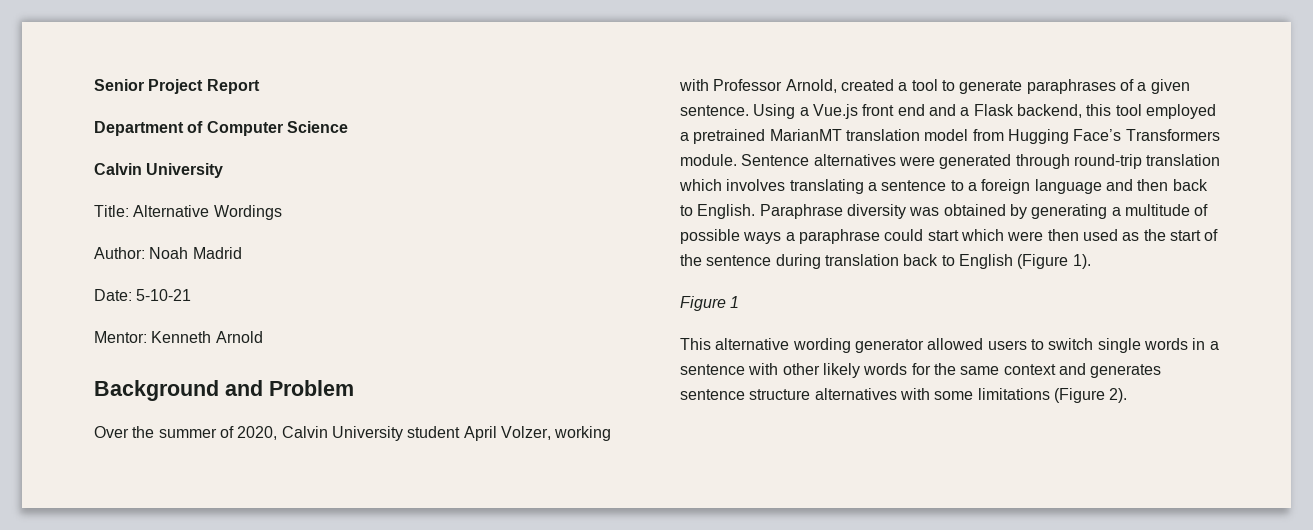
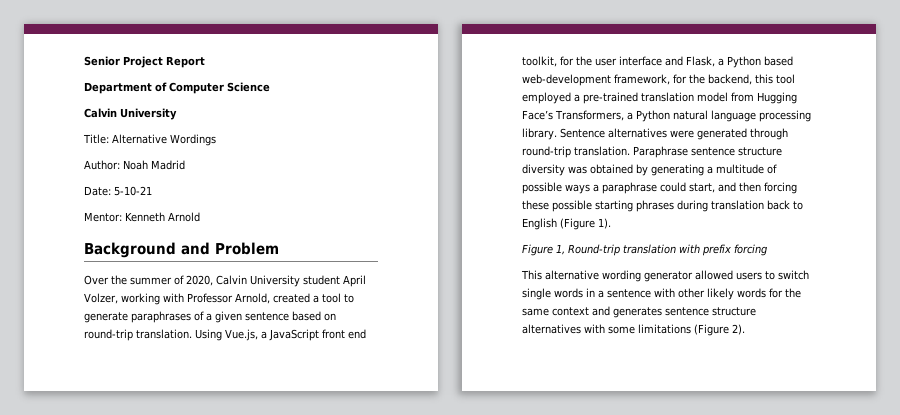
[680,104,1014,119] sentence. Using a Vue.js front end and a Flask -> [245,311,336,321] [84,329,366,341] [522,56,793,68] [522,74,705,86] sentence based on round-trip translation. Using Vue.js, a JavaScript front end toolkit, for the user interface and Flask, a Python based web-development framework, for the
[693,129,842,144] pretrained MarianMT -> [583,92,638,104] pre-trained
[1125,129,1220,141] [680,154,737,166] Transformers module. -> [555,110,811,122] [522,128,557,140] Transformers, a Python natural language processing library.
[1146,154,1221,166] [679,179,1208,194] [680,204,843,219] translation which involves translating a sentence to a foreign language and then back to English. Paraphrase -> [574,146,782,158] translation. Paraphrase sentence structure
[927,229,1219,241] [680,254,772,266] start which were then used as the start of the sentence -> [689,182,797,194] [522,200,674,212] start, and then forcing these possible starting phrases
[730,296,740,308] 1 -> [556,244,767,256] 1, Round-trip translation with prefix forcing

